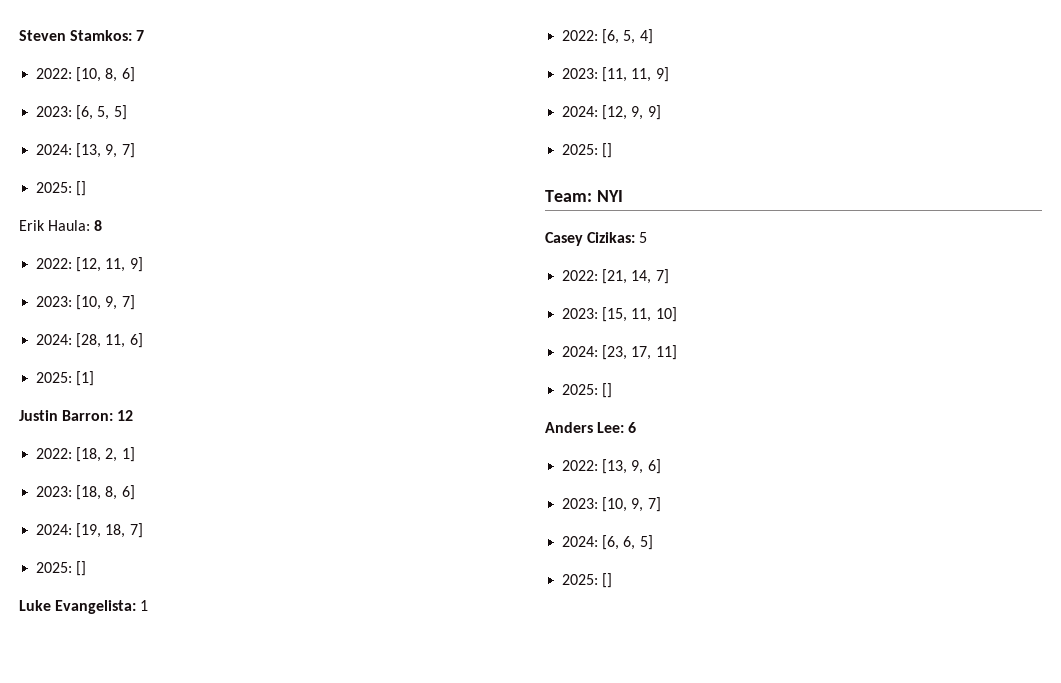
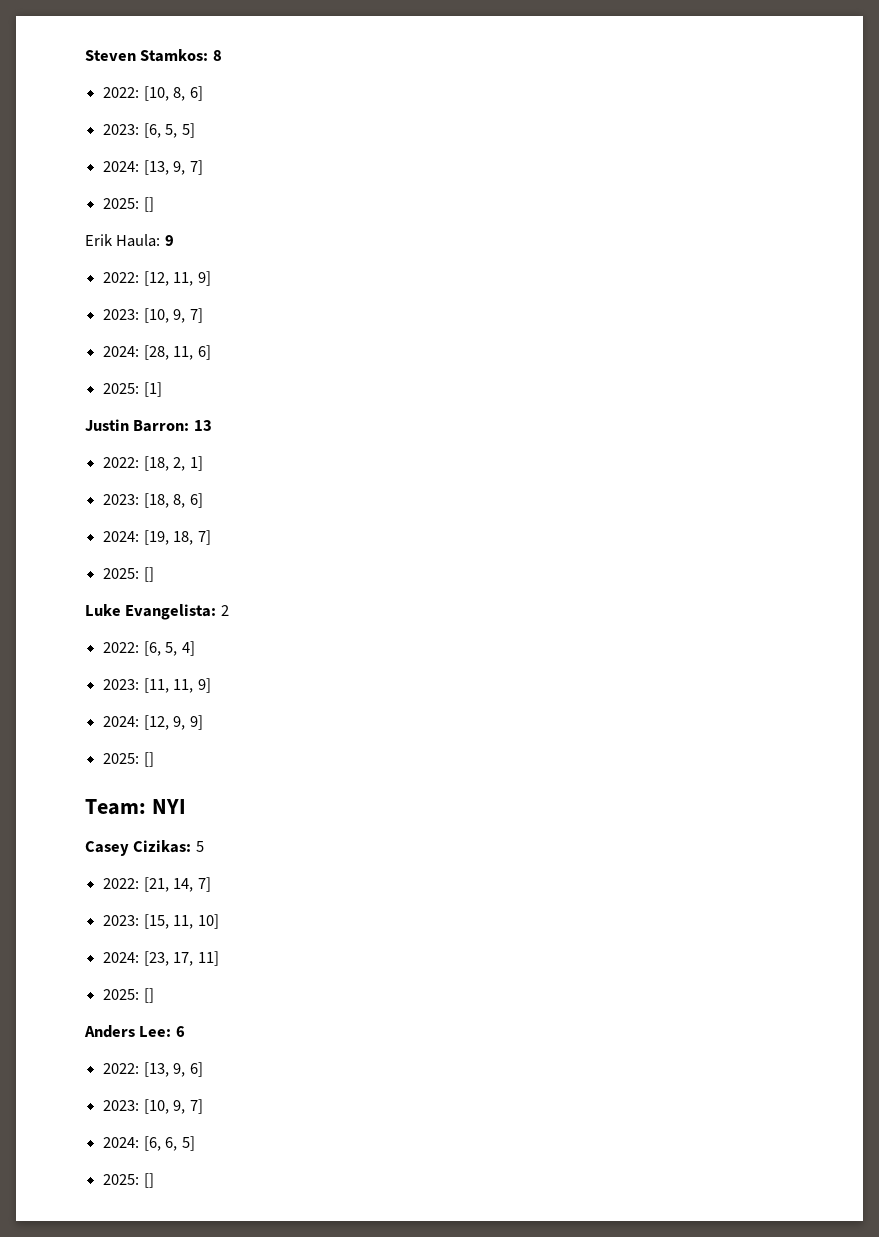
[136,30,145,41] 7 -> [212,50,222,61] 8
[94,220,103,231] 8 -> [164,235,174,246] 9
[117,410,134,421] 12 -> [193,420,212,431] 13
[140,600,149,611] 1 -> [220,605,229,616] 2

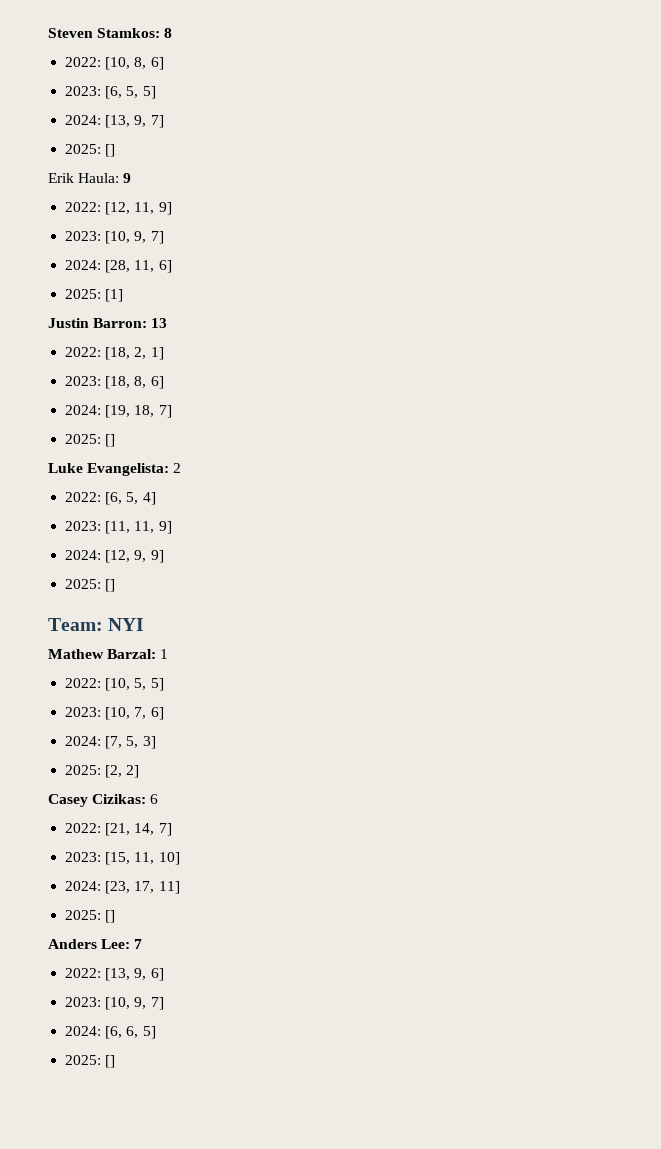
(186, 806) none -> [48,649,169,659] [65,678,164,691] [65,707,164,720] [65,736,156,749] [65,765,140,778] // Mathew Barzal: 1 // 2022: [10, 5, 5] // 2023: [10, 7, 6] // 2024: [7, 5, 3] // 2025: [2, 2]
[195,841,204,852] 5 -> [150,794,159,804] 6
[175,1026,185,1037] 6 -> [134,939,143,949] 7

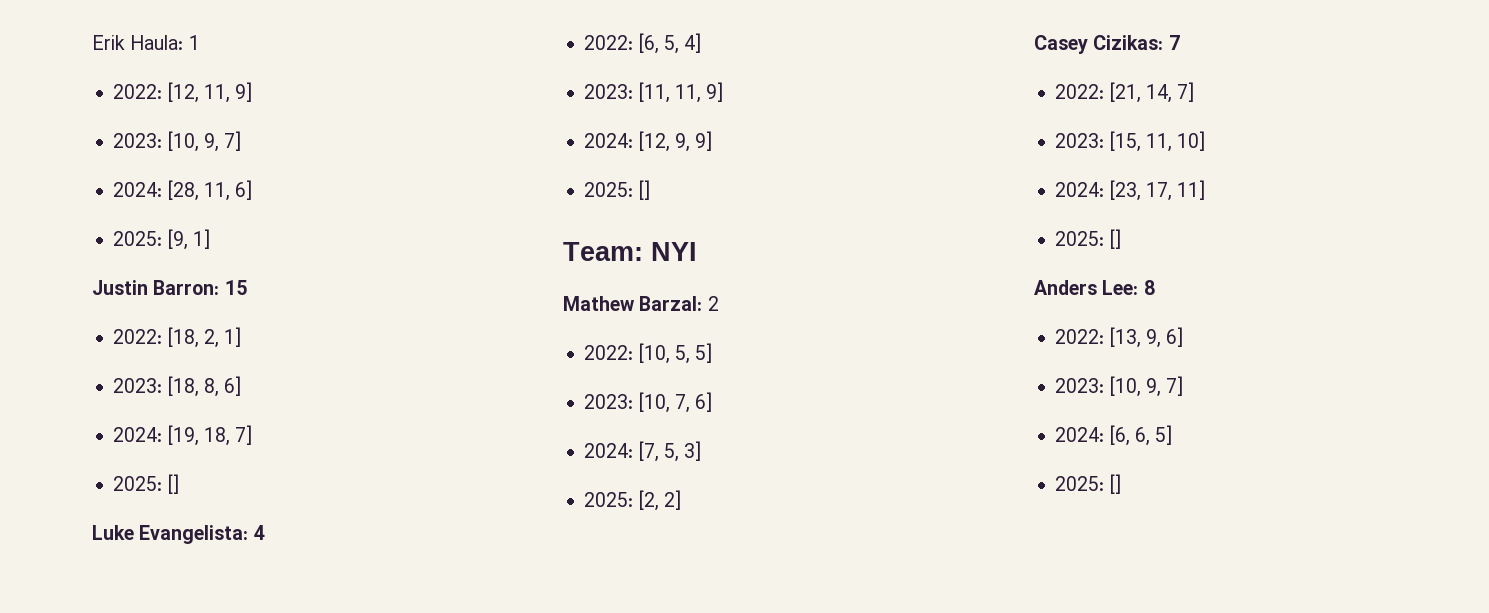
[48,28,173,38] [65,57,164,70] [65,86,156,99] [65,115,164,128] [65,144,116,157] Steven Stamkos: 8 // 2022: [10, 8, 6] // 2023: [6, 5, 5] // 2024: [13, 9, 7] // 2025: [] // -> (92, 42) none
[123,173,132,183] 9 -> [188,35,200,50] 1
[105,289,124,302] [1] -> [167,229,210,250] [9, 1]
[151,318,168,328] 13 -> [224,280,247,295] 15
[173,463,182,473] 2 -> [253,525,265,540] 4
[160,649,169,659] 1 -> [707,296,719,311] 2
[150,794,159,804] 6 -> [1168,35,1180,50] 7
[134,939,143,949] 7 -> [1143,280,1155,295] 8

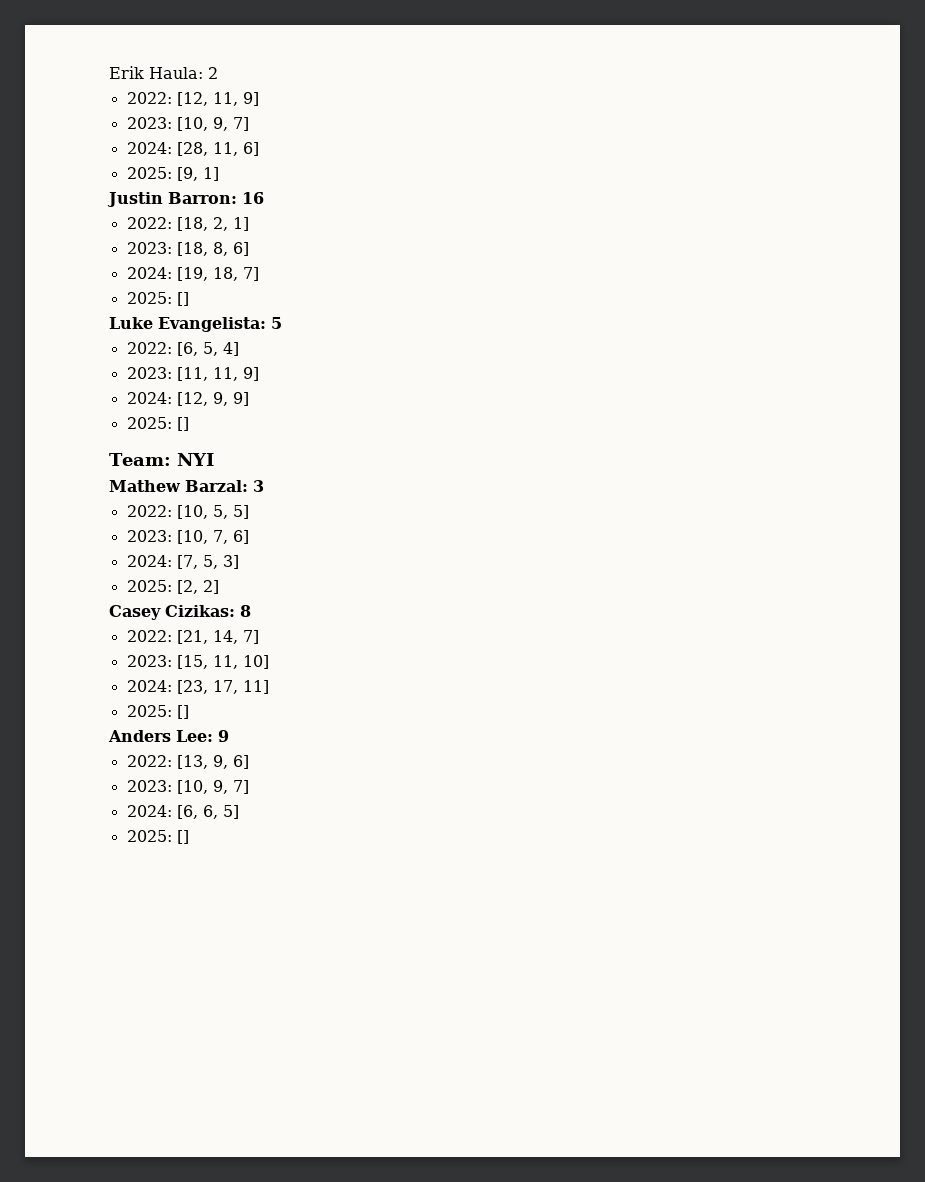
[188,35,200,50] 1 -> [208,67,218,79] 2
[224,280,247,295] 15 -> [242,192,264,204] 16
[253,525,265,540] 4 -> [271,317,282,329] 5
[707,296,719,311] 2 -> [253,480,264,492] 3
[1168,35,1180,50] 7 -> [240,605,251,617] 8
[1143,280,1155,295] 8 -> [218,730,229,742] 9

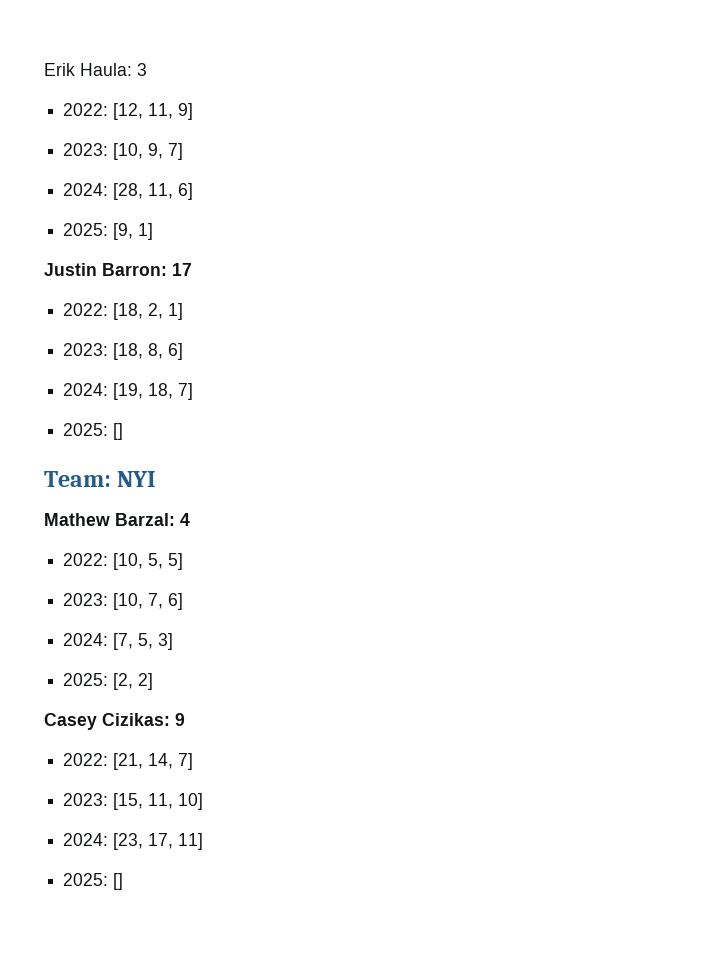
[208,67,218,79] 2 -> [137,63,147,76] 3
[242,192,264,204] 16 -> [172,263,192,276] 17
[109,317,282,332] [126,342,239,356] [126,367,259,381] [126,392,249,406] [126,417,189,431] // Luke Evangelista: 5 // 2022: [6, 5, 4] // 2023: [11, 11, 9] // 2024: [12, 9, 9] // 2025: [] -> (124, 431) none
[253,480,264,492] 3 -> [180,513,190,526] 4
[240,605,251,617] 8 -> [175,713,185,726] 9
[108,730,229,742] [126,755,249,769] [126,780,249,794] [126,805,239,819] [126,830,189,844] // Anders Lee: 9 // 2022: [13, 9, 6] // 2023: [10, 9, 7] // 2024: [6, 6, 5] // 2025: [] -> (124, 881) none

